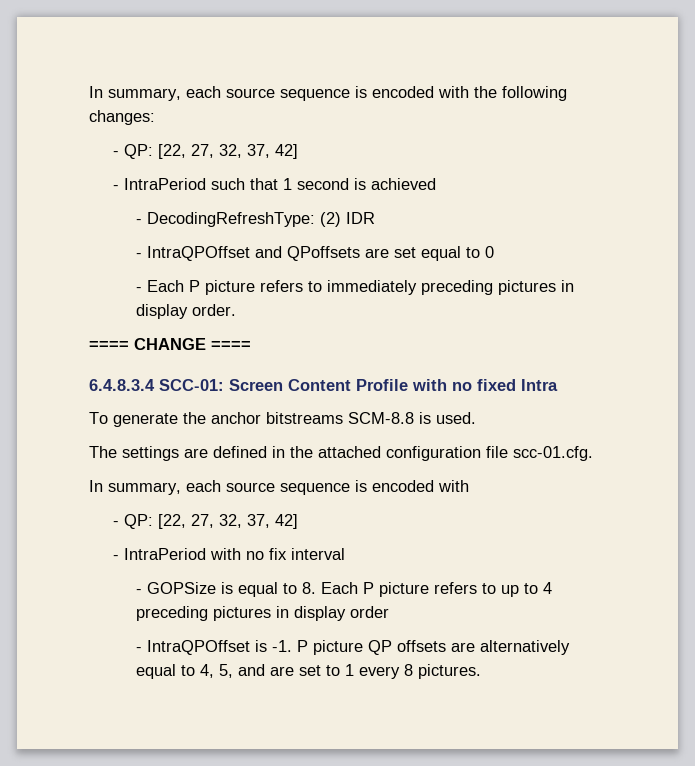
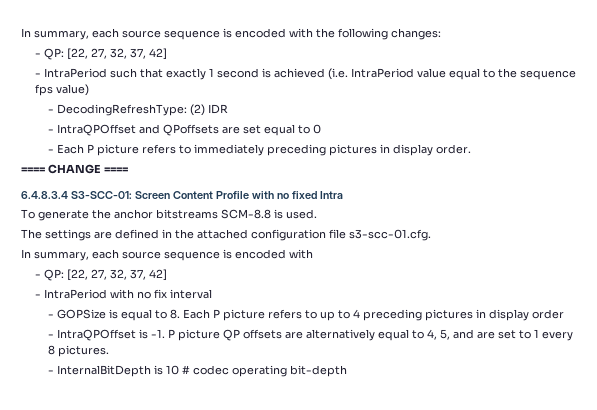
(278, 184) none -> [165,68,206,80] exactly
(436, 184) none -> [327,68,576,80] [34,84,89,96] (i.e. IntraPeriod value equal to the sequence fps value)
[159,379,224,391] SCC-01: -> [70,191,132,199] S3-SCC-01:
[513,446,593,461] scc-01.cfg. -> [349,229,431,241] s3-scc-01.cfg.
(482, 671) none -> [48,365,348,377] // - InternalBitDepth is 10 # codec operating bit-depth

